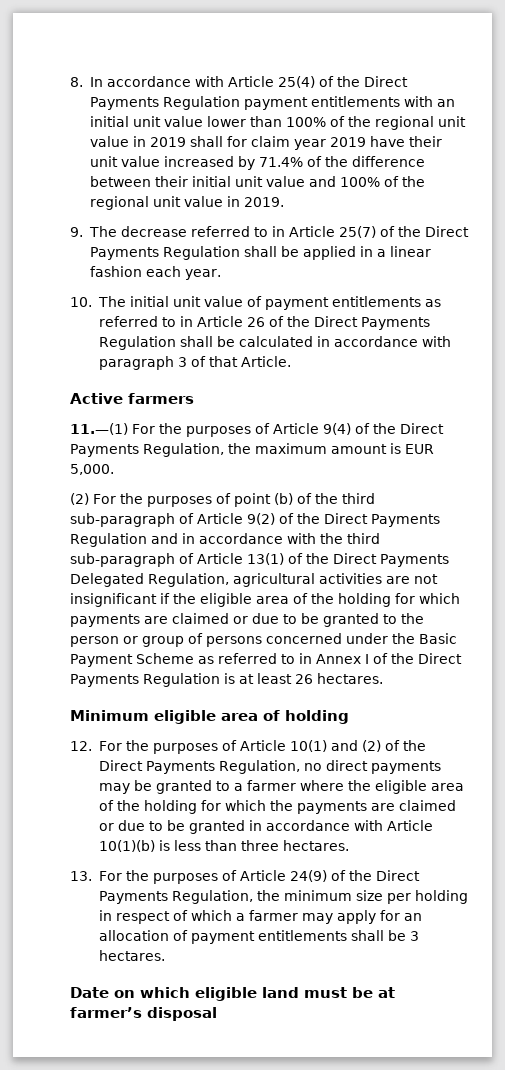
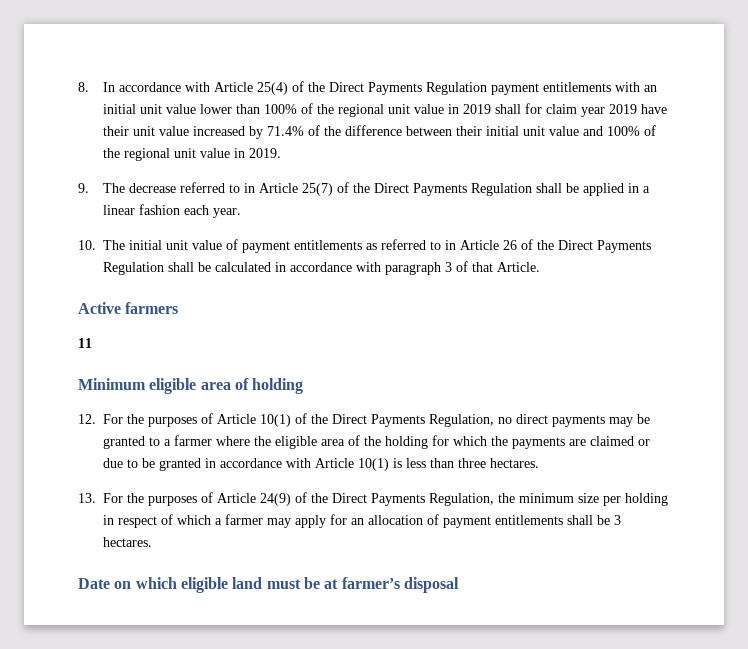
[70,423,444,437] [70,443,434,457] [70,464,114,475] [70,493,375,507] [70,513,440,527] [70,533,380,547] [70,553,449,567] [70,573,438,587] [70,593,460,607] [70,613,424,627] [70,633,457,647] [70,653,462,667] [70,673,383,687] 11.—(1) For the purposes of Article 9(4) of the Direct Payments Regulation, the maximum amount is EUR 5,000. // (2) For the purposes of point (b) of the third sub-paragraph of Article 9(2) of the Direct Payments Regulation and in accordance with the third sub-paragraph of Article 13(1) of the Direct Payments Delegated Regulation, agricultural activities are not insignificant if the eligible area of the holding for which payments are claimed or due to be granted to the person or group of persons concerned under the Basic Payment Scheme as referred to in Annex I of the Direct Payments Regulation is at least 26 hectares. -> [78,338,92,348] 11
[330,740,381,752] and (2) -> (292, 420) none
[98,840,155,852] 10(1)(b) -> [358,458,390,471] 10(1)

